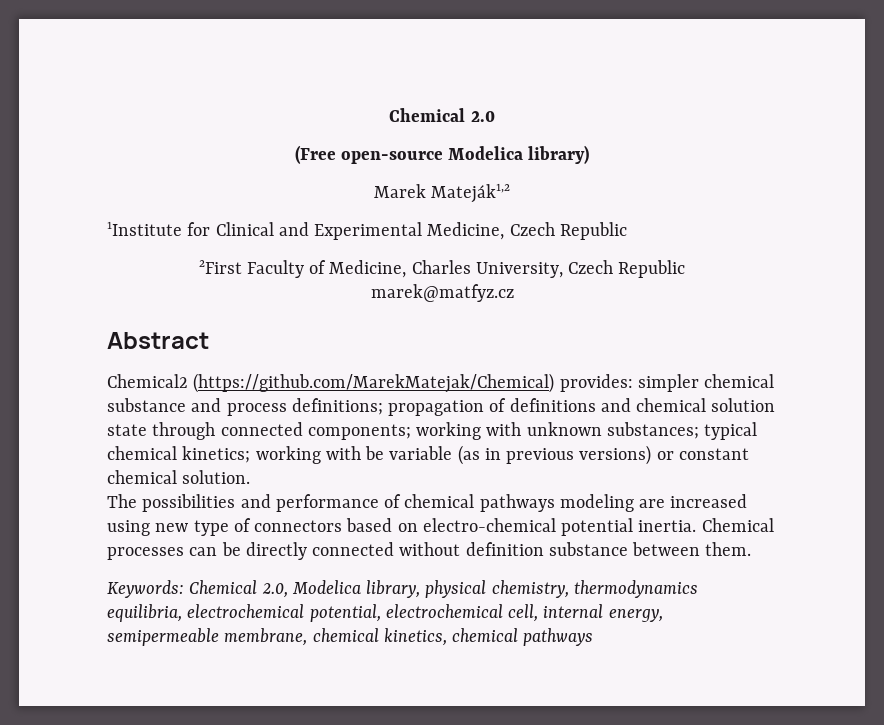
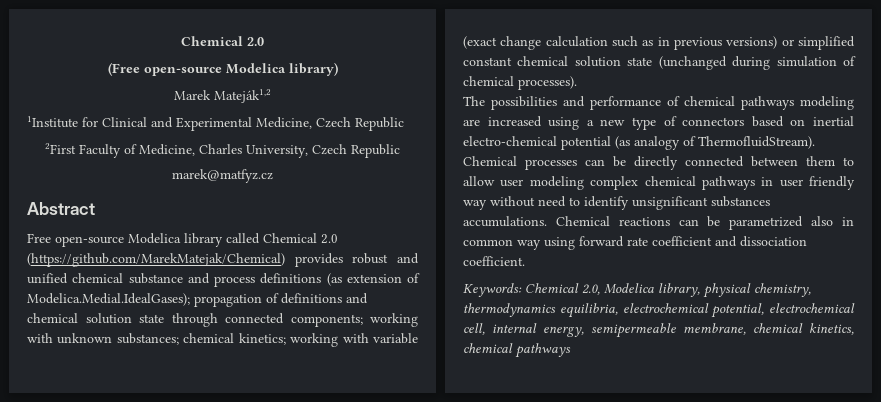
[107,373,775,393] [107,398,383,416] Chemical2 (https://github.com/MarekMatejak/Chemical) provides: simpler chemical substance and process definitions; -> [27,233,338,247] [27,253,420,267] [27,273,420,287] [27,293,190,306] Free open-source Modelica library called Chemical 2.0 (https://github.com/MarekMatejak/Chemical) provides robust and unified chemical substance and process definitions (as extension of Modelica.Medial.IdealGases);
[704,422,758,440] typical -> (179, 339) none
[365,445,480,465] be variable (as -> [373,333,418,344] [463,36,654,50] variable (exact change calculation such as
(674, 455) none -> [798,36,855,50] simplified
[182,470,251,484] solution. -> [574,56,856,70] [463,76,577,90] solution state (unchanged during simulation of chemical processes).
(150, 528) none -> [586,120,594,126] a
(418, 527) none -> [813,116,854,126] inertial
[638,520,697,532] inertia. -> [615,136,815,150] (as analogy of ThermofluidStream).
[399,542,752,556] without definition substance between them. -> [751,156,854,167] [463,176,855,190] [463,196,770,210] [463,216,854,230] [463,236,807,250] [463,256,525,266] between them to allow user modeling complex chemical pathways in user friendly way without need to identify unsignificant substances accumulations. Chemical reactions can be parametrized also in common way using forward rate coefficient and dissociation coefficient.

